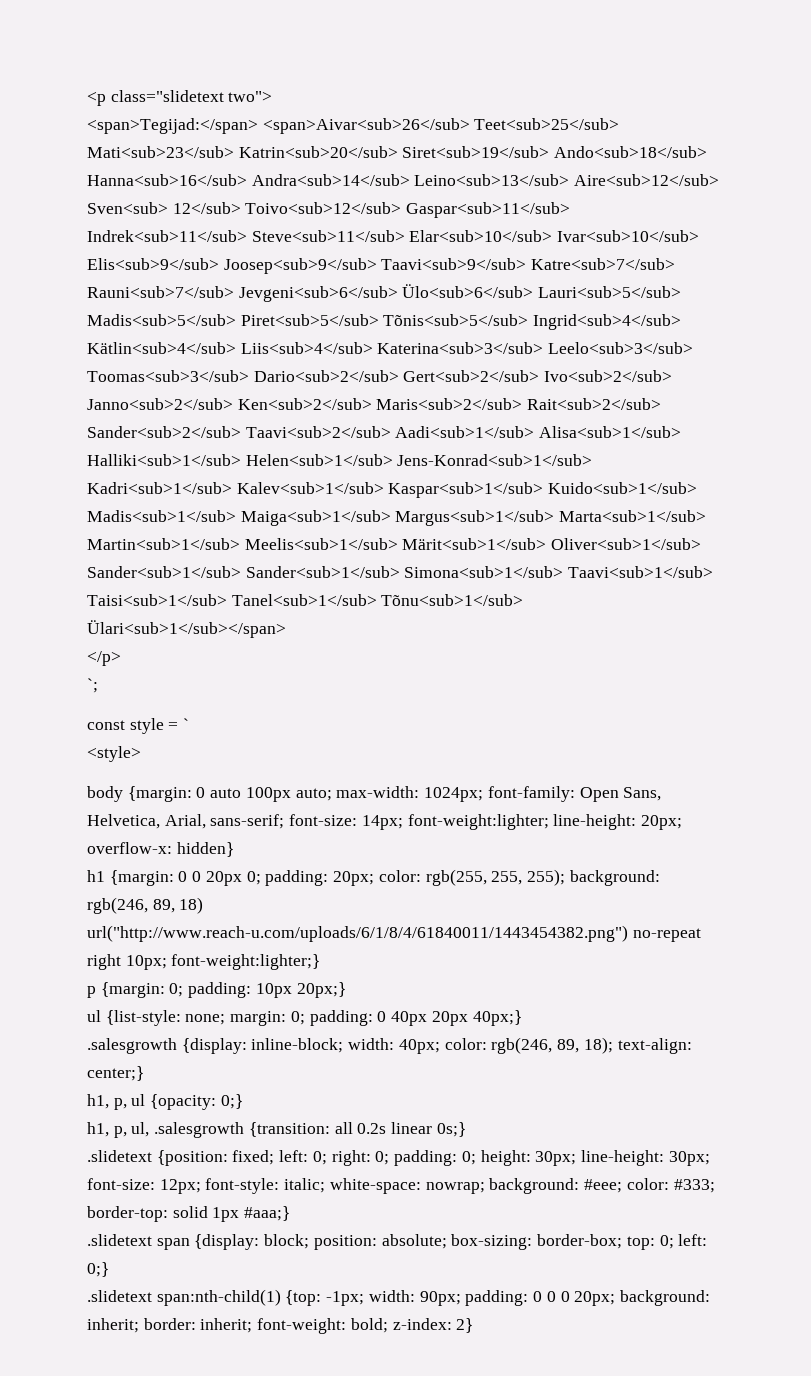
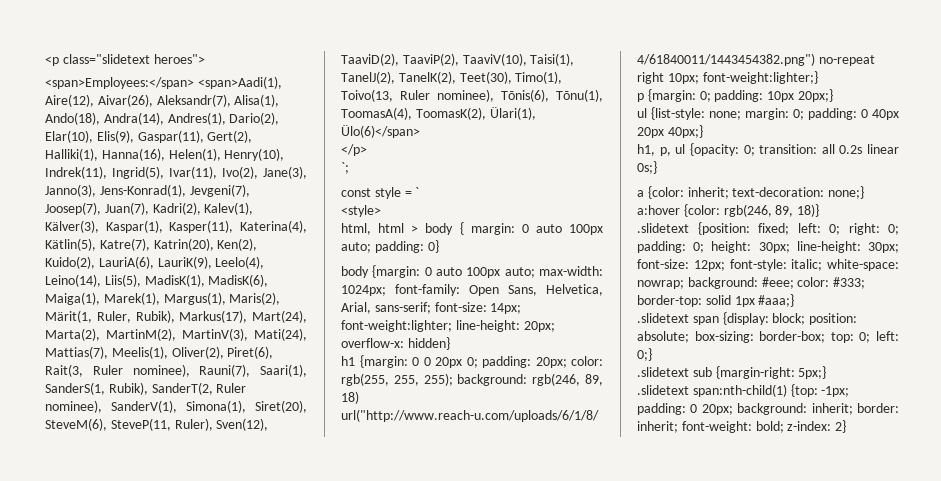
[228,91,273,102] [87,118,620,134] [87,146,708,158] [87,174,720,186] [87,202,571,218] [87,230,700,242] [87,258,676,274] [87,284,682,302] [87,314,682,330] [87,342,694,354] [87,370,673,382] [87,398,662,410] [87,426,682,438] [87,454,593,466] [87,482,698,498] [87,510,707,526] [87,538,702,550] [87,566,714,578] [87,594,524,606] [87,620,286,638] two"> // <span>Tegijad:</span> <span>Aivar<sub>26</sub> Teet<sub>25</sub> Mati<sub>23</sub> Katrin<sub>20</sub> Siret<sub>19</sub> Ando<sub>18</sub> Hanna<sub>16</sub> Andra<sub>14</sub> Leino<sub>13</sub> Aire<sub>12</sub> Sven<sub> 12</sub> Toivo<sub>12</sub> Gaspar<sub>11</sub> Indrek<sub>11</sub> Steve<sub>11</sub> Elar<sub>10</sub> Ivar<sub>10</sub> Elis<sub>9</sub> Joosep<sub>9</sub> Taavi<sub>9</sub> Katre<sub>7</sub> Rauni<sub>7</sub> Jevgeni<sub>6</sub> Ülo<sub>6</sub> Lauri<sub>5</sub> Madis<sub>5</sub> Piret<sub>5</sub> Tõnis<sub>5</sub> Ingrid<sub>4</sub> Kätlin<sub>4</sub> Liis<sub>4</sub> Katerina<sub>3</sub> Leelo<sub>3</sub> Toomas<sub>3</sub> Dario<sub>2</sub> Gert<sub>2</sub> Ivo<sub>2</sub> Janno<sub>2</sub> Ken<sub>2</sub> Maris<sub>2</sub> Rait<sub>2</sub> Sander<sub>2</sub> Taavi<sub>2</sub> Aadi<sub>1</sub> Alisa<sub>1</sub> Halliki<sub>1</sub> Helen<sub>1</sub> Jens-Konrad<sub>1</sub> Kadri<sub>1</sub> Kalev<sub>1</sub> Kaspar<sub>1</sub> Kuido<sub>1</sub> Madis<sub>1</sub> Maiga<sub>1</sub> Margus<sub>1</sub> Marta<sub>1</sub> Martin<sub>1</sub> Meelis<sub>1</sub> Märit<sub>1</sub> Oliver<sub>1</sub> Sander<sub>1</sub> Sander<sub>1</sub> Simona<sub>1</sub> Taavi<sub>1</sub> Taisi<sub>1</sub> Tanel<sub>1</sub> Tõnu<sub>1</sub> Ülari<sub>1</sub></span> -> [153,54,205,64] [45,76,282,89] [45,94,280,107] [45,112,280,125] [45,130,253,143] [45,148,285,161] [45,166,307,179] [45,184,250,197] [45,202,254,215] [45,220,307,233] [45,238,258,251] [45,256,265,269] [45,274,269,287] [45,292,281,305] [45,310,307,323] [45,328,307,341] [45,346,274,359] [45,364,307,377] [45,382,247,395] [45,400,307,413] [45,418,269,431] [341,53,575,66] [341,71,563,84] [341,89,603,102] [341,107,536,120] [341,125,420,138] heroes"> // <span>Employees:</span> <span>Aadi(1), Aire(12), Aivar(26), Aleksandr(7), Alisa(1), Ando(18), Andra(14), Andres(1), Dario(2), Elar(10), Elis(9), Gaspar(11), Gert(2), Halliki(1), Hanna(16), Helen(1), Henry(10), Indrek(11), Ingrid(5), Ivar(11), Ivo(2), Jane(3), Janno(3), Jens-Konrad(1), Jevgeni(7), Joosep(7), Juan(7), Kadri(2), Kalev(1), Kälver(3), Kaspar(1), Kasper(11), Katerina(4), Kätlin(5), Katre(7), Katrin(20), Ken(2), Kuido(2), LauriA(6), LauriK(9), Leelo(4), Leino(14), Liis(5), MadisK(1), MadisK(6), Maiga(1), Marek(1), Margus(1), Maris(2), Märit(1, Ruler, Rubik), Markus(17), Mart(24), Marta(2), MartinM(2), MartinV(3), Mati(24), Mattias(7), Meelis(1), Oliver(2), Piret(6), Rait(3, Ruler nominee), Rauni(7), Saari(1), SanderS(1, Rubik), SanderT(2, Ruler nominee), SanderV(1), Simona(1), Siret(20), SteveM(6), SteveP(11, Ruler), Sven(12), TaaviD(2), TaaviP(2), TaaviV(10), Taisi(1), TanelJ(2), TanelK(2), Teet(30), Timo(1), Toivo(13, Ruler nominee), Tõnis(6), Tõnu(1), ToomasA(4), ToomasK(2), Ülari(1), Ülo(6)</span>
(141, 754) none -> [341,222,603,235] [341,240,439,253] // html, html > body { margin: 0 auto 100px auto; padding: 0}
[87,1037,692,1054] [87,1066,144,1081] [87,1094,243,1110] [87,1122,466,1138] .salesgrowth {display: inline-block; width: 40px; color: rgb(246, 89, 18); text-align: center;} // h1, p, ul {opacity: 0;} // h1, p, ul, .salesgrowth {transition: all 0.2s linear 0s;} -> [637,143,899,156] [637,161,657,174] [637,186,865,199] [637,204,820,217] h1, p, ul {opacity: 0; transition: all 0.2s linear 0s;} // a {color: inherit; text-decoration: none;} a:hover {color: rgb(246, 89, 18)}
(109, 1269) none -> [637,366,827,379] // .slidetext sub {margin-right: 5px;}
[368,1290,556,1306] width: 90px; padding: 0 0 -> [637,403,686,415] padding:

